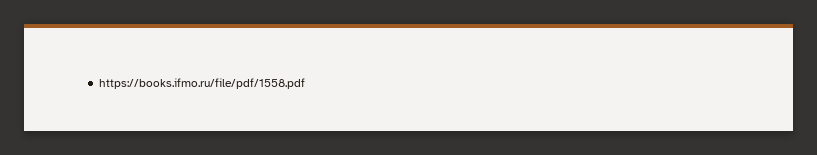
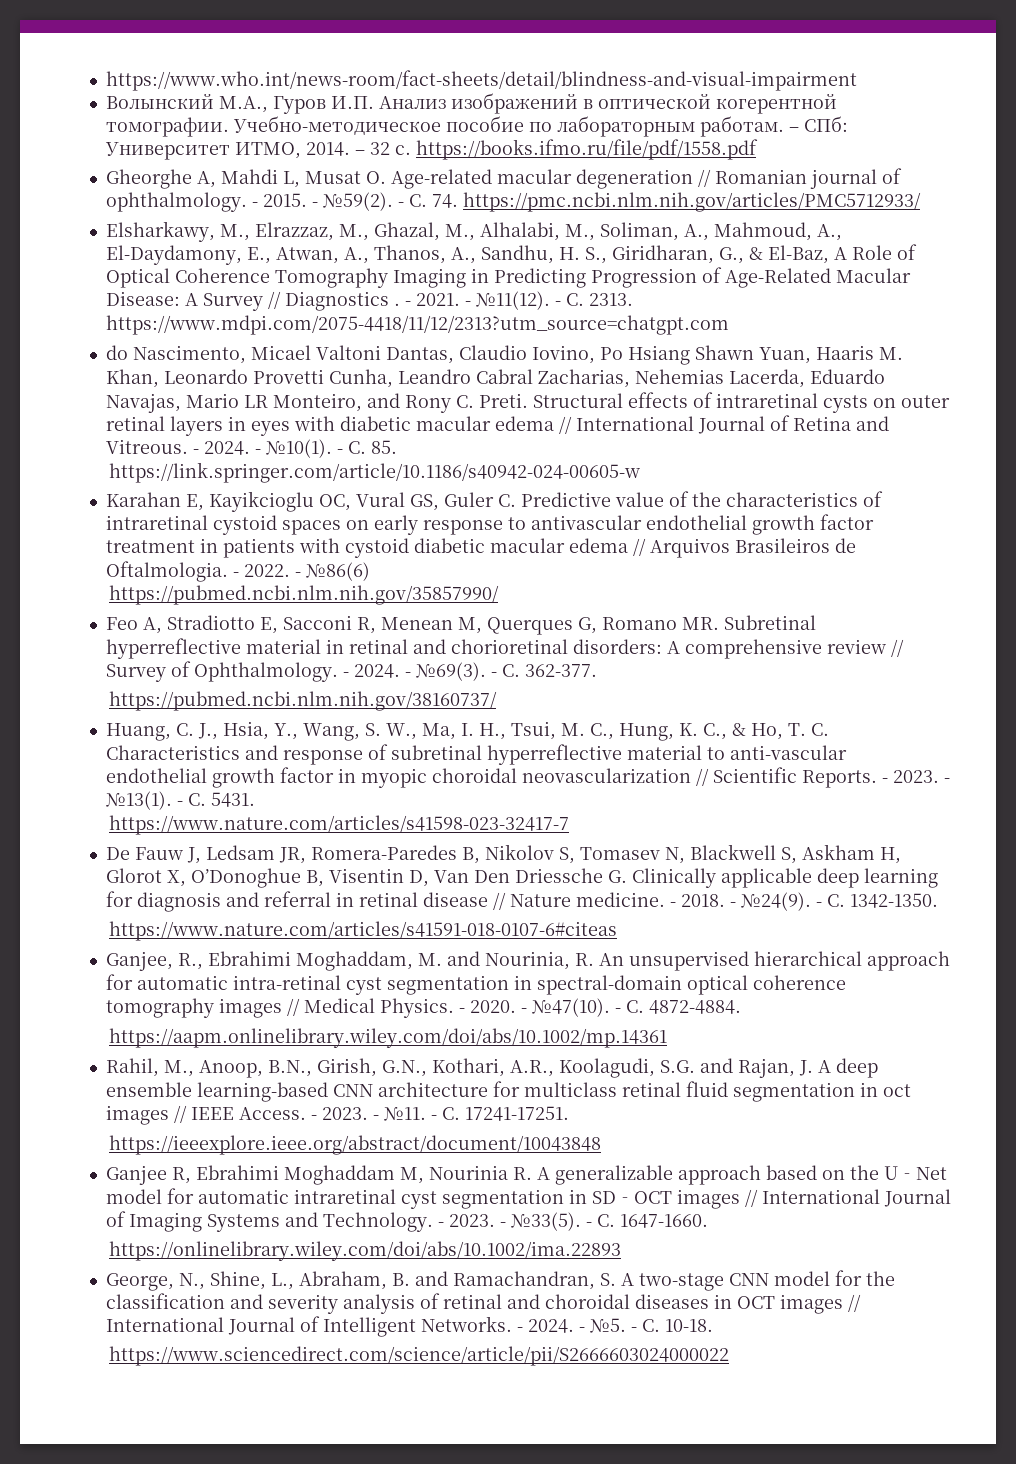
[98,78,305,89] https://books.ifmo.ru/file/pdf/1558.pdf -> [106,70,858,91] [106,93,838,114] [106,116,849,137] [105,139,759,160] [106,168,903,189] [106,192,922,212] [106,221,843,242] [106,244,918,265] [106,267,912,288] [106,291,634,311] [106,315,730,335] [106,345,904,365] [106,369,886,388] [106,392,951,413] [106,415,890,436] [106,439,398,458] [108,462,640,483] [106,491,884,512] [106,514,875,535] [106,538,857,558] [106,561,371,582] [108,585,499,605] [106,615,817,635] [106,638,905,659] [106,661,598,682] [108,691,497,711] [106,721,830,741] [106,744,848,765] [106,767,951,788] [106,791,256,810] [108,815,569,835] [106,844,902,864] [106,868,939,888] [106,891,939,912] [108,921,617,941] [106,951,951,971] [106,974,847,995] [106,998,742,1018] [108,1028,667,1048] [106,1058,879,1078] [106,1081,912,1102] [106,1105,570,1125] [108,1135,601,1155] [106,1165,948,1185] [106,1188,952,1209] [106,1211,709,1232] [108,1241,621,1261] [106,1270,896,1291] [106,1293,862,1314] [106,1316,714,1337] [108,1346,729,1366] https://www.who.int/news-room/fact-sheets/detail/blindness-and-visual-impairment // Волынский М.А., Гуров И.П. Анализ изображений в оптической когерентной томографии. Учебно-методическое пособие по лабораторным работам. – СПб: Университет ИТМО, 2014. – 32 с. https://books.ifmo.ru/file/pdf/1558.pdf // Gheorghe A, Mahdi L, Musat O. Age-related macular degeneration // Romanian journal of ophthalmology. - 2015. - №59(2). - С. 74. https://pmc.ncbi.nlm.nih.gov/articles/PMC5712933/ // Elsharkawy, M., Elrazzaz, M., Ghazal, M., Alhalabi, M., Soliman, A., Mahmoud, A., El-Daydamony, E., Atwan, A., Thanos, A., Sandhu, H. S., Giridharan, G., & El-Baz, A Role of Optical Coherence Tomography Imaging in Predicting Progression of Age-Related Macular Disease: A Survey // Diagnostics . - 2021. - №11(12). - С. 2313. https://www.mdpi.com/2075-4418/11/12/2313?utm_source=chatgpt.com // do Nascimento, Micael Valtoni Dantas, Claudio Iovino, Po Hsiang Shawn Yuan, Haaris M. Khan, Leonardo Provetti Cunha, Leandro Cabral Zacharias, Nehemias Lacerda, Eduardo Navajas, Mario LR Monteiro, and Rony C. Preti. Structural effects of intraretinal cysts on outer retinal layers in eyes with diabetic macular edema // International Journal of Retina and Vitreous. - 2024. - №10(1). - С. 85. // https://link.springer.com/article/10.1186/s40942-024-00605-w // Karahan E, Kayikcioglu OC, Vural GS, Guler C. Predictive value of the characteristics of intraretinal cystoid spaces on early response to antivascular endothelial growth factor treatment in patients with cystoid diabetic macular edema // Arquivos Brasileiros de Oftalmologia. - 2022. - №86(6) // https://pubmed.ncbi.nlm.nih.gov/35857990/ // Feo A, Stradiotto E, Sacconi R, Menean M, Querques G, Romano MR. Subretinal hyperreflective material in retinal and chorioretinal disorders: A comprehensive review // Survey of Ophthalmology. - 2024. - №69(3). - С. 362-377. // https://pubmed.ncbi.nlm.nih.gov/38160737/ // Huang, C. J., Hsia, Y., Wang, S. W., Ma, I. H., Tsui, M. C., Hung, K. C., & Ho, T. C. Characteristics and response of subretinal hyperreflective material to anti-vascular endothelial growth factor in myopic choroidal neovascularization // Scientific Reports. - 2023. - №13(1). - С. 5431. // https://www.nature.com/articles/s41598-023-32417-7 // De Fauw J, Ledsam JR, Romera-Paredes B, Nikolov S, Tomasev N, Blackwell S, Askham H, Glorot X, O’Donoghue B, Visentin D, Van Den Driessche G. Clinically applicable deep learning for diagnosis and referral in retinal disease // Nature medicine. - 2018. - №24(9). - С. 1342-1350. // https://www.nature.com/articles/s41591-018-0107-6#citeas // Ganjee, R., Ebrahimi Moghaddam, M. and Nourinia, R. An unsupervised hierarchical approach for automatic intra-retinal cyst segmentation in spectral-domain optical coherence tomography images // Medical Physics. - 2020. - №47(10). - С. 4872-4884. // https://aapm.onlinelibrary.wiley.com/doi/abs/10.1002/mp.14361 // Rahil, M., Anoop, B.N., Girish, G.N., Kothari, A.R., Koolagudi, S.G. and Rajan, J. A deep ensemble learning-based CNN architecture for multiclass retinal fluid segmentation in oct images // IEEE Access. - 2023. - №11. - С. 17241-17251. // https://ieeexplore.ieee.org/abstract/document/10043848 // Ganjee R, Ebrahimi Moghaddam M, Nourinia R. A generalizable approach based on the U‐Net model for automatic intraretinal cyst segmentation in SD‐OCT images // International Journal of Imaging Systems and Technology. - 2023. - №33(5). - С. 1647-1660. // https://onlinelibrary.wiley.com/doi/abs/10.1002/ima.22893 // George, N., Shine, L., Abraham, B. and Ramachandran, S. A two-stage CNN model for the classification and severity analysis of retinal and choroidal diseases in OCT images // International Journal of Intelligent Networks. - 2024. - №5. - С. 10-18. // https://www.sciencedirect.com/science/article/pii/S2666603024000022

